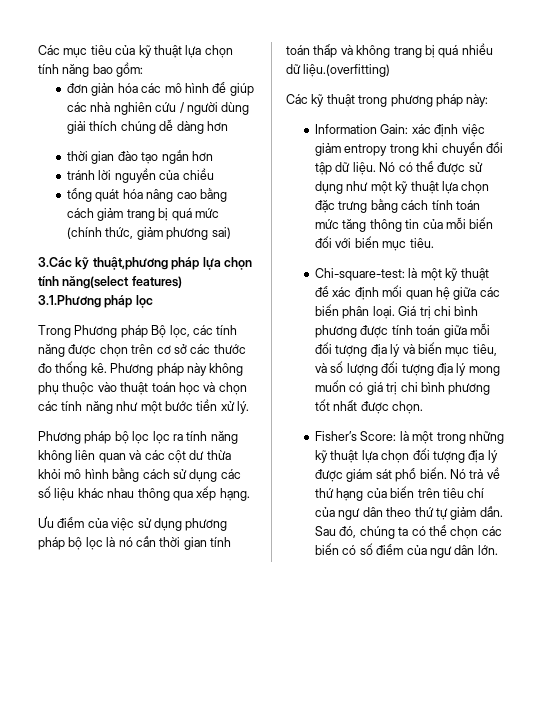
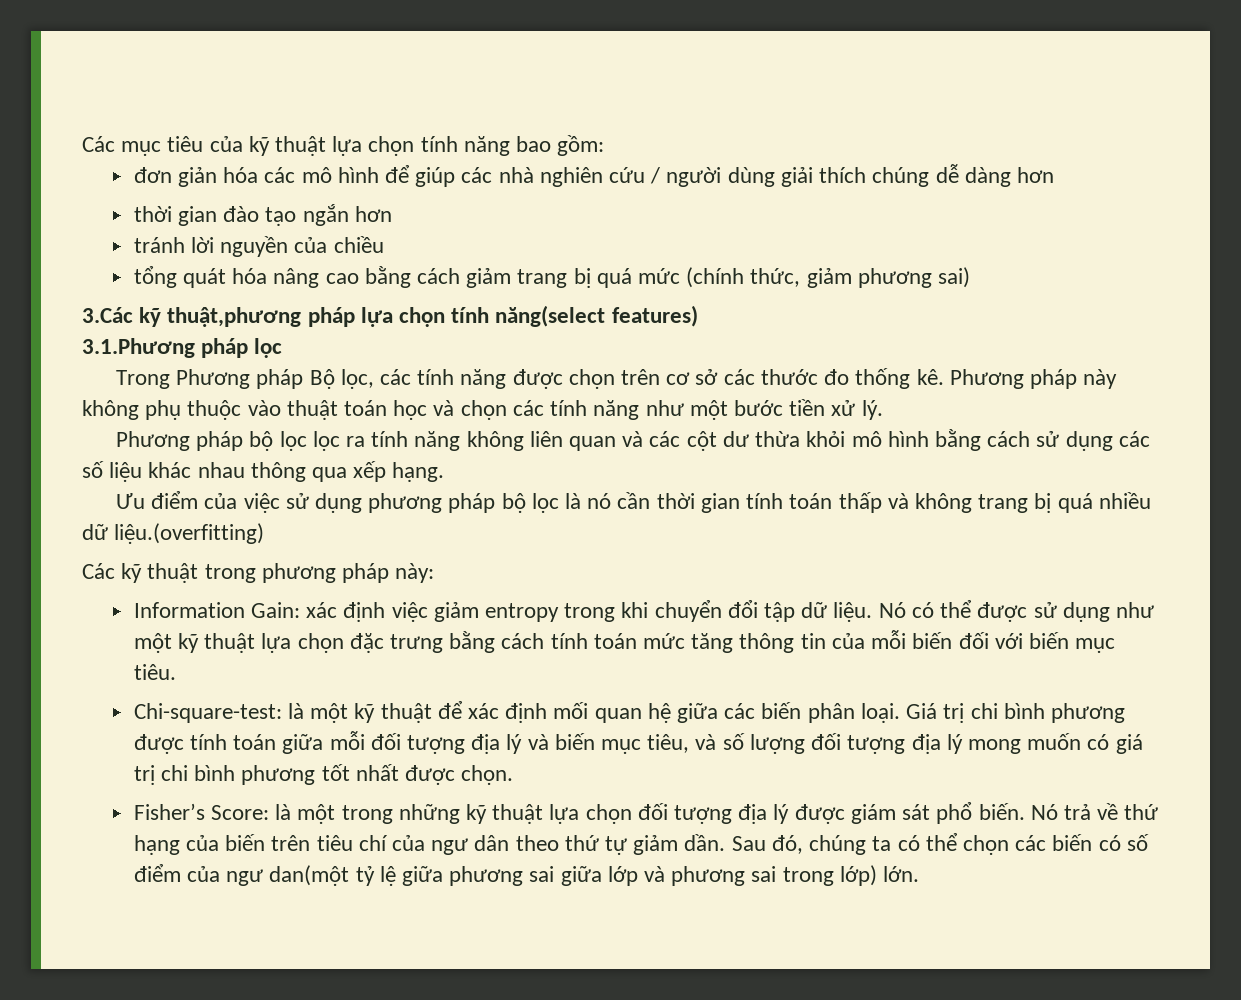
[454,545,475,555] dân -> [269,865,877,886] dan(một tỷ lệ giữa phương sai giữa lớp và phương sai trong lớp)

